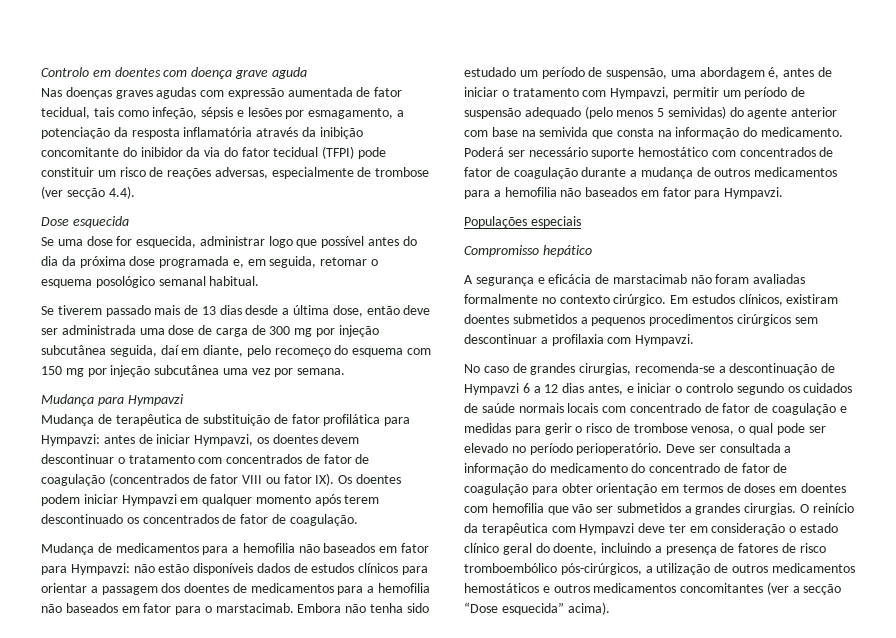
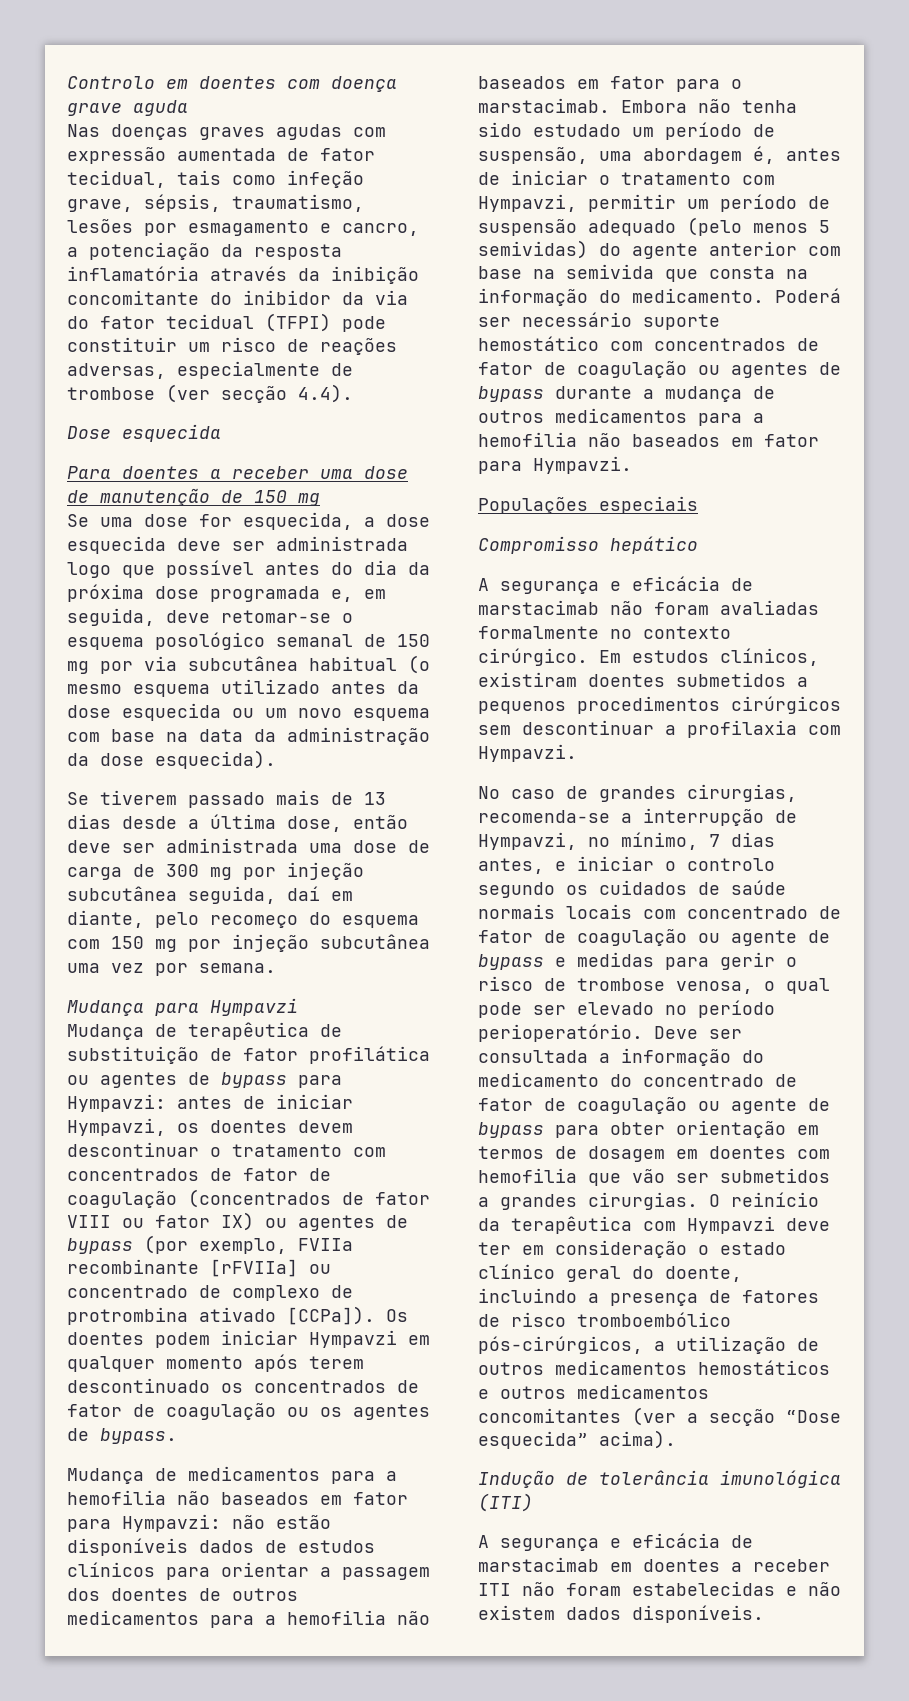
[152,107,394,119] infeção, sépsis e lesões por esmagamento, -> [287,170,364,188] [67,194,364,212] [67,219,419,236] infeção grave, sépsis, traumatismo, lesões por esmagamento e cancro,
(129, 222) none -> [67,466,408,479] [67,488,320,506] // Para doentes a receber uma dose de manutenção de 150 mg
[199,236,265,246] administrar -> [364,514,430,527] [67,536,408,554] a dose esquecida deve ser administrada
[320,257,368,266] retomar -> [166,610,331,623] deve retomar-se
[209,276,260,286] habitual. -> [364,634,430,647] [67,655,430,674] [67,679,419,697] [67,703,430,721] [67,727,430,745] [67,750,276,769] de 150 mg por via subcutânea habitual (o mesmo esquema utilizado antes da dose esquecida ou um novo esquema com base na data da administração da dose esquecida).
(381, 420) none -> [67,1072,287,1088] ou agentes de bypass
[315,473,335,486] IX). -> [221,1212,408,1231] [67,1235,353,1254] [67,1259,331,1277] [67,1285,353,1301] [67,1306,375,1325] IX) ou agentes de bypass (por exemplo, FVIIa recombinante [rFVIIa] ou concentrado de complexo de protrombina ativado [CCPa]).
[289,514,358,526] coagulação. -> [166,1403,430,1420] [67,1428,177,1444] coagulação ou os agentes de bypass.
(247, 588) none -> [232,1588,298,1601] outros
(578, 173) none -> [698,362,841,378] [478,386,544,402] ou agentes de bypass
[729,363,836,375] [464,383,559,395] descontinuação de Hympavzi 6 a 12 -> [643,808,797,826] [478,832,720,850] interrupção de Hympavzi, no mínimo, 7
(837, 409) none -> [698,930,830,946] [478,954,544,970] ou agente de bypass
(528, 489) none -> [698,1098,830,1114] [478,1122,544,1138] ou agente de bypass
[744,483,776,493] doses -> [588,1146,665,1162] dosagem
(610, 608) none -> [478,1470,841,1488] [478,1493,533,1512] [478,1533,753,1551] [478,1557,830,1572] [478,1581,841,1596] [478,1605,764,1623] // Indução de tolerância imunológica (ITI) // A segurança e eficácia de marstacimab em doentes a receber ITI não foram estabelecidas e não existem dados disponíveis.

